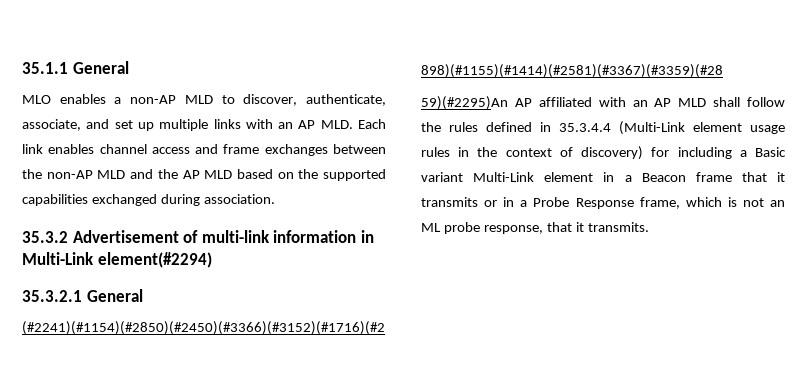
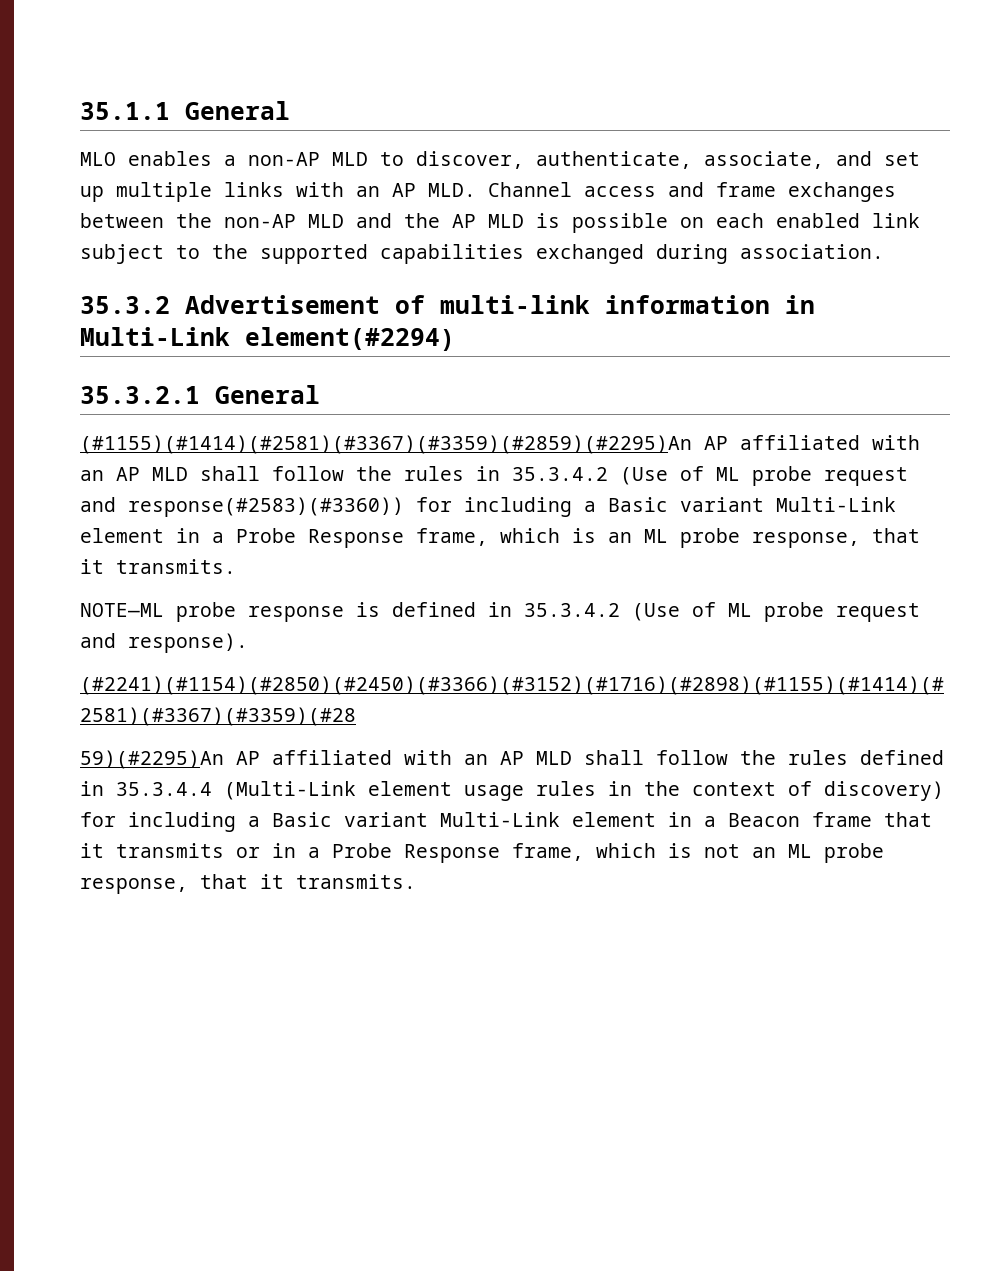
[358,119,387,129] [22,144,147,154] Each link enables channel -> [488,182,572,197] Channel
[236,169,294,179] based on -> [536,213,920,233] [80,244,200,264] is possible on each enabled link subject to
(143, 295) none -> [80,435,920,454] [80,466,908,486] [80,497,896,517] [80,528,920,548] [80,559,236,574] [80,602,920,622] [80,633,248,653] // (#1155)(#1414)(#2581)(#3367)(#3359)(#2859)(#2295)An AP affiliated with an AP MLD shall follow the rules in 35.3.4.2 (Use of ML probe request and response(#2583)(#3360)) for including a Basic variant Multi-Link element in a Probe Response frame, which is an ML probe response, that it transmits. // NOTE—ML probe response is defined in 35.3.4.2 (Use of ML probe request and response).

